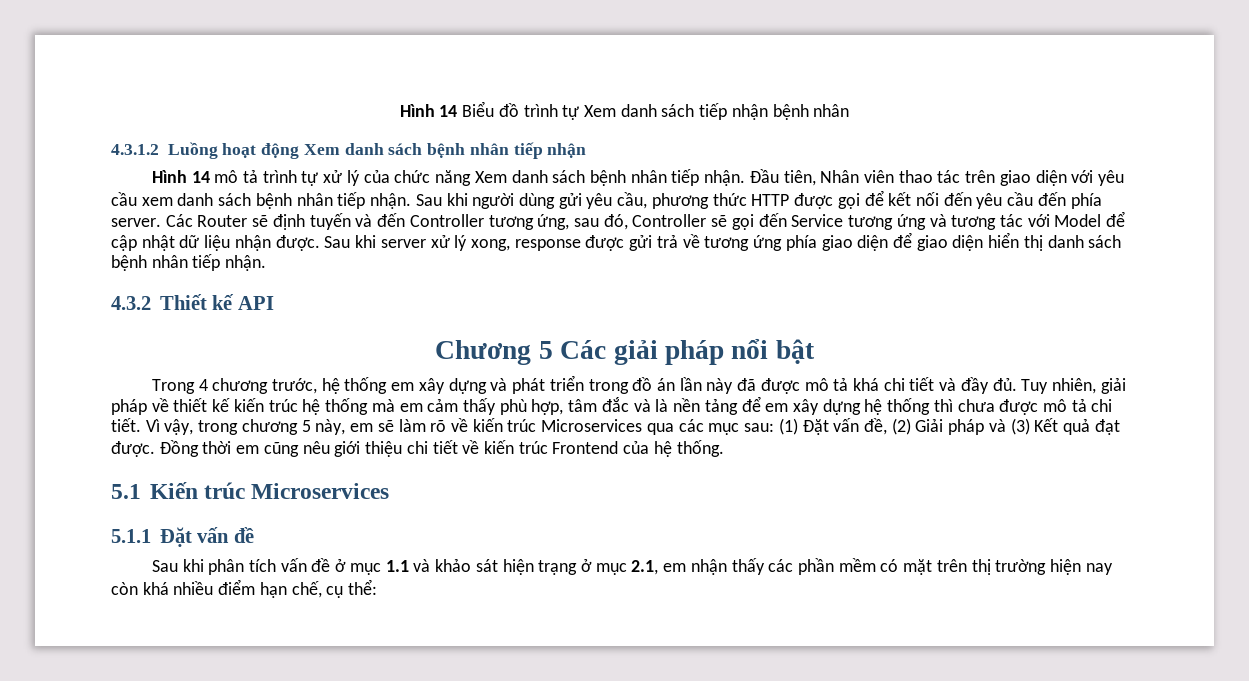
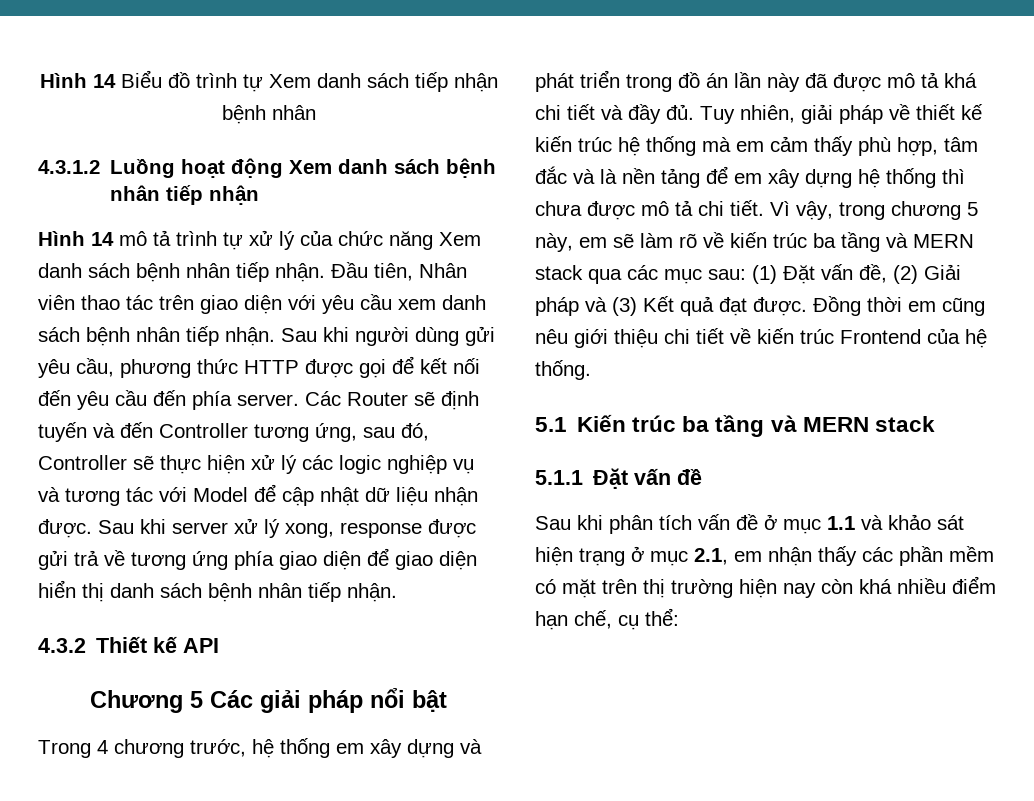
[731,213,926,230] gọi đến Service tương ứng -> [160,454,474,474] thực hiện xử lý các logic nghiệp vụ
[541,419,643,432] Microservices -> [813,232,974,252] [535,265,583,280] ba tầng và MERN stack
[251,483,390,499] Microservices -> [682,415,935,437] ba tầng và MERN stack

